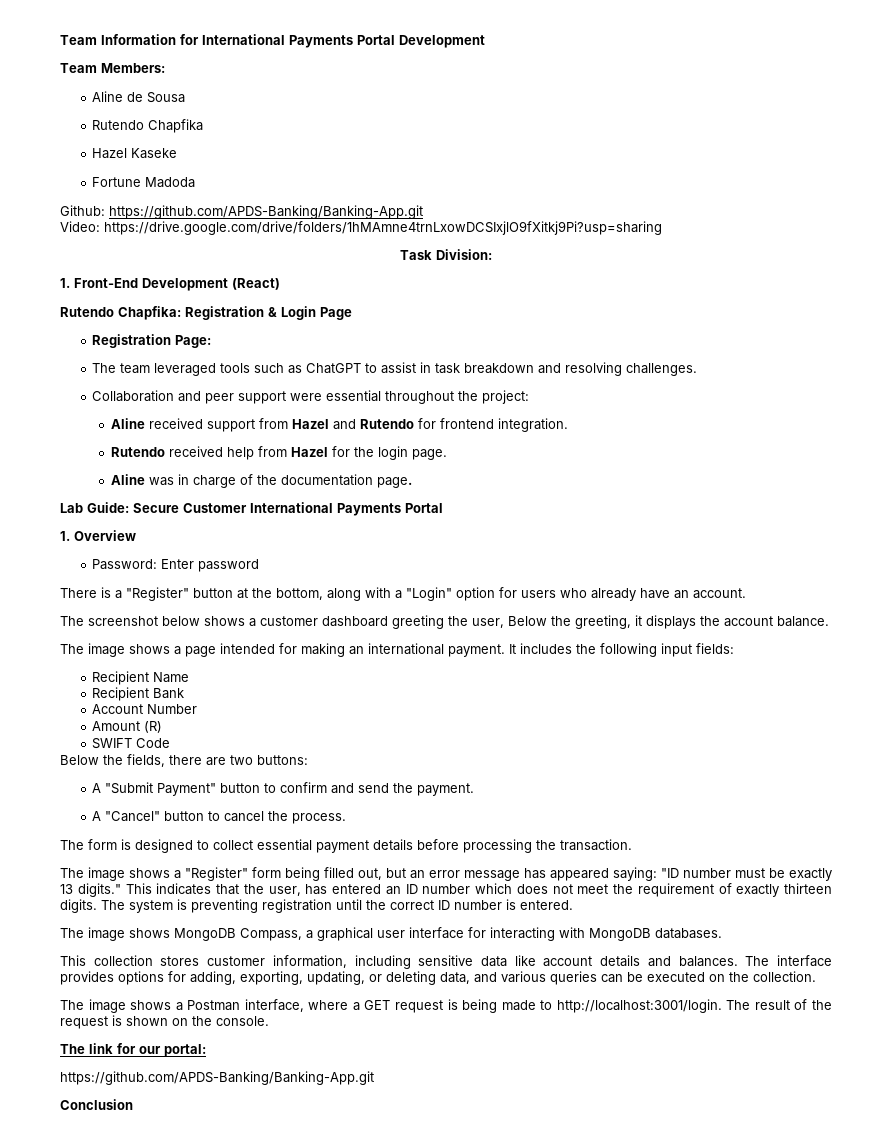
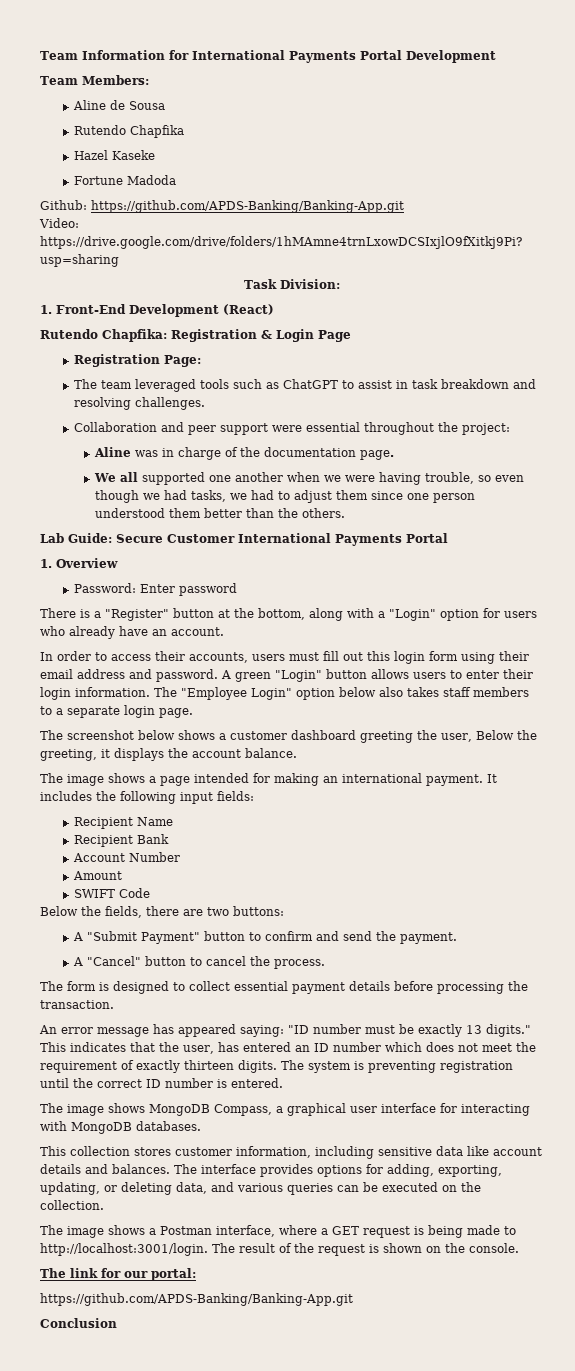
[110,418,568,432] [110,446,447,460] // Aline received support from Hazel and Rutendo for frontend integration. // Rutendo received help from Hazel for the login page. -> (510, 429) none
(412, 482) none -> [93,472,524,485] [94,490,475,503] [94,508,345,518] // We all supported one another when we were having trouble, so even though we had tasks, we had to adjust them since one person understood them better than the others.
(746, 593) none -> [40,651,529,664] [40,669,533,682] [40,687,529,700] [40,705,193,718] // In order to access their accounts, users must fill out this login form using their email address and password. A green "Login" button allows users to enter their login information. The "Employee Login" option below also takes staff members to a separate login page.
[144,721,163,733] (R) -> (122, 875) none
[60,867,425,881] The image shows a "Register" form being filled out, but an -> [39,1025,57,1034] An

